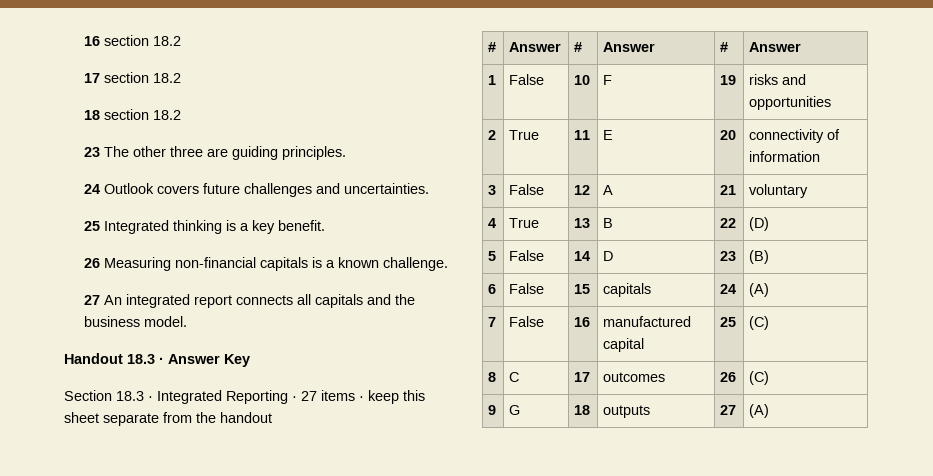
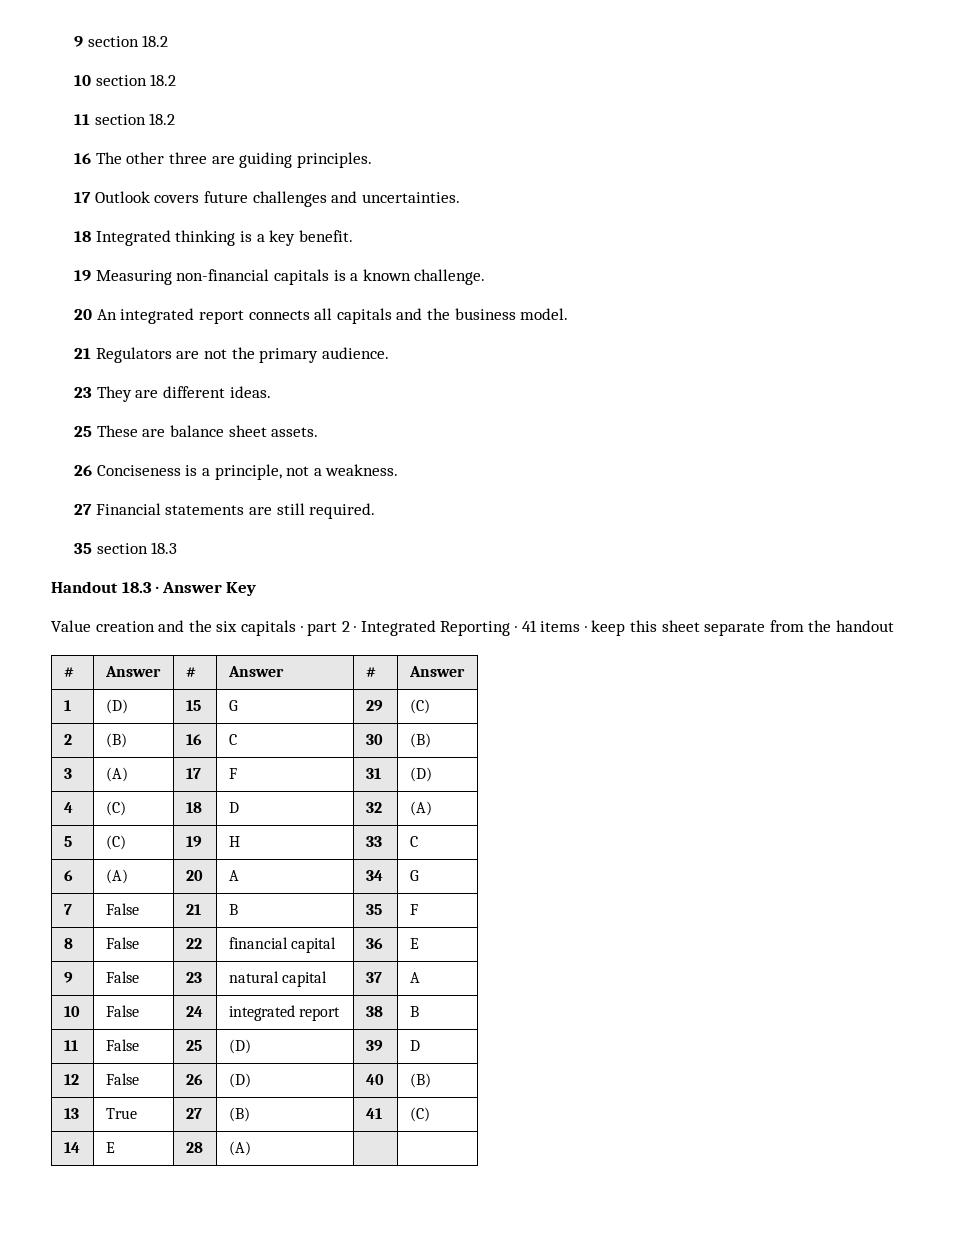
[84,35,182,46] [84,72,182,83] [84,109,182,120] [84,147,101,157] 16 section 18.2 // 17 section 18.2 // 18 section 18.2 // 23 -> [74,35,169,47] [74,74,177,86] [74,113,176,125] [74,153,92,164] 9 section 18.2 // 10 section 18.2 // 11 section 18.2 // 16
[84,184,101,194] 24 -> [74,192,92,203] 17
[84,221,101,231] 25 -> [74,231,92,242] 18
[84,258,101,268] 26 -> [74,270,92,281] 19
[84,295,101,305] 27 -> [74,309,93,320] 20
(188, 321) none -> [74,347,389,363] [74,386,271,402] [74,425,319,437] [74,464,399,480] [74,503,376,519] [74,542,178,554] // 21 Regulators are not the primary audience. // 23 They are different ideas. // 25 These are balance sheet assets. // 26 Conciseness is a principle, not a weakness. // 27 Financial statements are still required. // 35 section 18.3
[64,390,144,401] Section 18.3 -> [51,620,350,636] Value creation and the six capitals · part 2
[301,391,317,401] 27 -> [521,620,537,632] 41
[509,74,545,85] [574,75,591,85] [603,75,613,85] [720,75,737,85] [749,74,807,85] [749,96,832,110] [488,130,497,140] [509,130,540,140] [574,130,591,140] [603,130,614,140] [720,130,737,140] [749,129,841,143] [749,151,821,162] [488,185,497,195] [509,184,545,195] [574,185,591,195] [603,185,614,195] [720,185,737,195] [749,184,809,198] [488,218,497,228] [509,218,540,228] [574,218,591,228] [603,218,614,228] [720,218,737,228] [749,217,770,231] [488,251,497,261] [509,250,545,261] [574,251,591,261] [603,251,614,261] [720,251,737,261] [749,250,770,264] [488,284,497,294] [509,283,545,294] [574,284,591,294] [603,283,652,297] [720,284,737,294] [749,283,770,297] [488,317,497,327] [509,316,545,327] [574,317,591,327] [603,316,692,327] [603,338,645,352] [720,317,737,327] [749,316,770,330] [488,372,497,382] [509,372,520,382] [574,372,591,382] [603,372,666,382] [720,372,737,382] [749,371,770,385] [488,405,497,415] [509,405,521,415] [574,405,591,415] [603,405,651,418] [720,405,737,415] [749,404,770,418] False | 10 | F | 19 | risks and opportunities // 2 | True | 11 | E | 20 | connectivity of information // 3 | False | 12 | A | 21 | voluntary // 4 | True | 13 | B | 22 | (D) // 5 | False | 14 | D | 23 | (B) // 6 | False | 15 | capitals | 24 | (A) // 7 | False | 16 | manufactured capital | 25 | (C) // 8 | C | 17 | outcomes | 26 | (C) // 9 | G | 18 | outputs | 27 | (A) -> [105,699,128,714] [185,700,201,711] [228,700,238,711] [365,700,383,711] [409,699,430,714] [63,734,72,745] [105,733,127,748] [185,734,202,745] [228,734,237,745] [365,734,383,745] [409,733,431,748] [63,768,72,779] [105,767,128,782] [185,768,201,779] [228,768,237,779] [365,768,381,779] [409,767,432,782] [63,802,73,813] [105,801,126,816] [185,802,202,813] [228,802,239,813] [365,802,382,813] [409,801,432,816] [63,836,72,847] [105,835,126,850] [185,836,202,847] [228,836,240,847] [365,836,382,847] [409,836,418,847] [63,870,73,881] [105,869,128,884] [185,870,203,881] [228,870,239,881] [365,870,383,881] [409,870,419,881] [63,904,72,915] [105,903,139,915] [185,904,201,915] [228,904,238,915] [365,904,382,915] [409,904,418,915] [63,938,73,949] [105,937,139,949] [185,938,202,949] [228,937,336,953] [365,938,383,949] [409,938,419,949] [63,972,73,983] [105,971,139,983] [185,972,202,983] [228,971,327,987] [365,972,382,983] [409,972,420,983] [63,1006,80,1017] [105,1005,139,1017] [185,1006,203,1017] [228,1005,340,1021] [365,1006,383,1017] [409,1006,419,1017] [63,1040,78,1051] [105,1039,139,1051] [185,1040,202,1051] [228,1039,251,1054] [365,1040,383,1051] [409,1040,420,1051] [63,1074,79,1085] [105,1073,139,1085] [185,1074,203,1085] [228,1073,251,1088] [365,1074,384,1085] [409,1073,431,1088] [63,1108,79,1119] [105,1108,137,1119] [185,1108,202,1119] [228,1107,250,1122] [365,1108,382,1119] [409,1107,430,1122] [63,1142,80,1153] [105,1142,115,1153] [185,1142,203,1153] [228,1141,251,1156] (D) | 15 | G | 29 | (C) // 2 | (B) | 16 | C | 30 | (B) // 3 | (A) | 17 | F | 31 | (D) // 4 | (C) | 18 | D | 32 | (A) // 5 | (C) | 19 | H | 33 | C // 6 | (A) | 20 | A | 34 | G // 7 | False | 21 | B | 35 | F // 8 | False | 22 | financial capital | 36 | E // 9 | False | 23 | natural capital | 37 | A // 10 | False | 24 | integrated report | 38 | B // 11 | False | 25 | (D) | 39 | D // 12 | False | 26 | (D) | 40 | (B) // 13 | True | 27 | (B) | 41 | (C) // 14 | E | 28 | (A) | |

